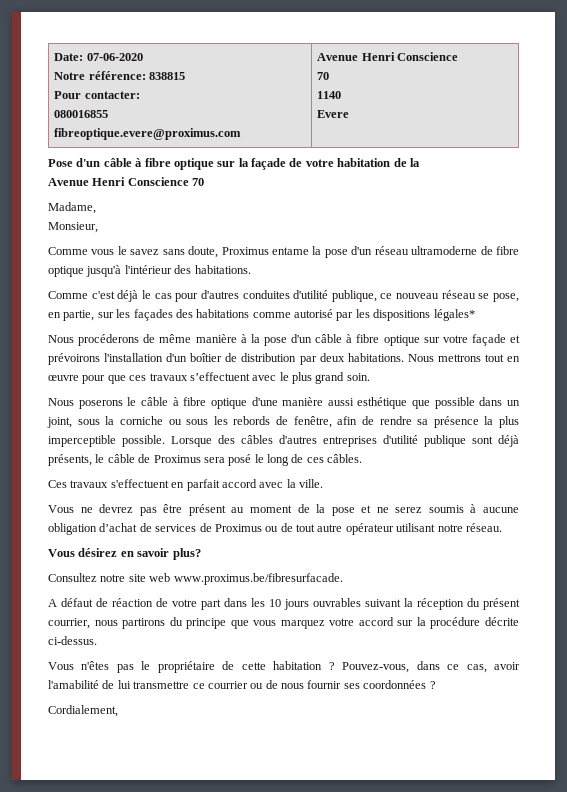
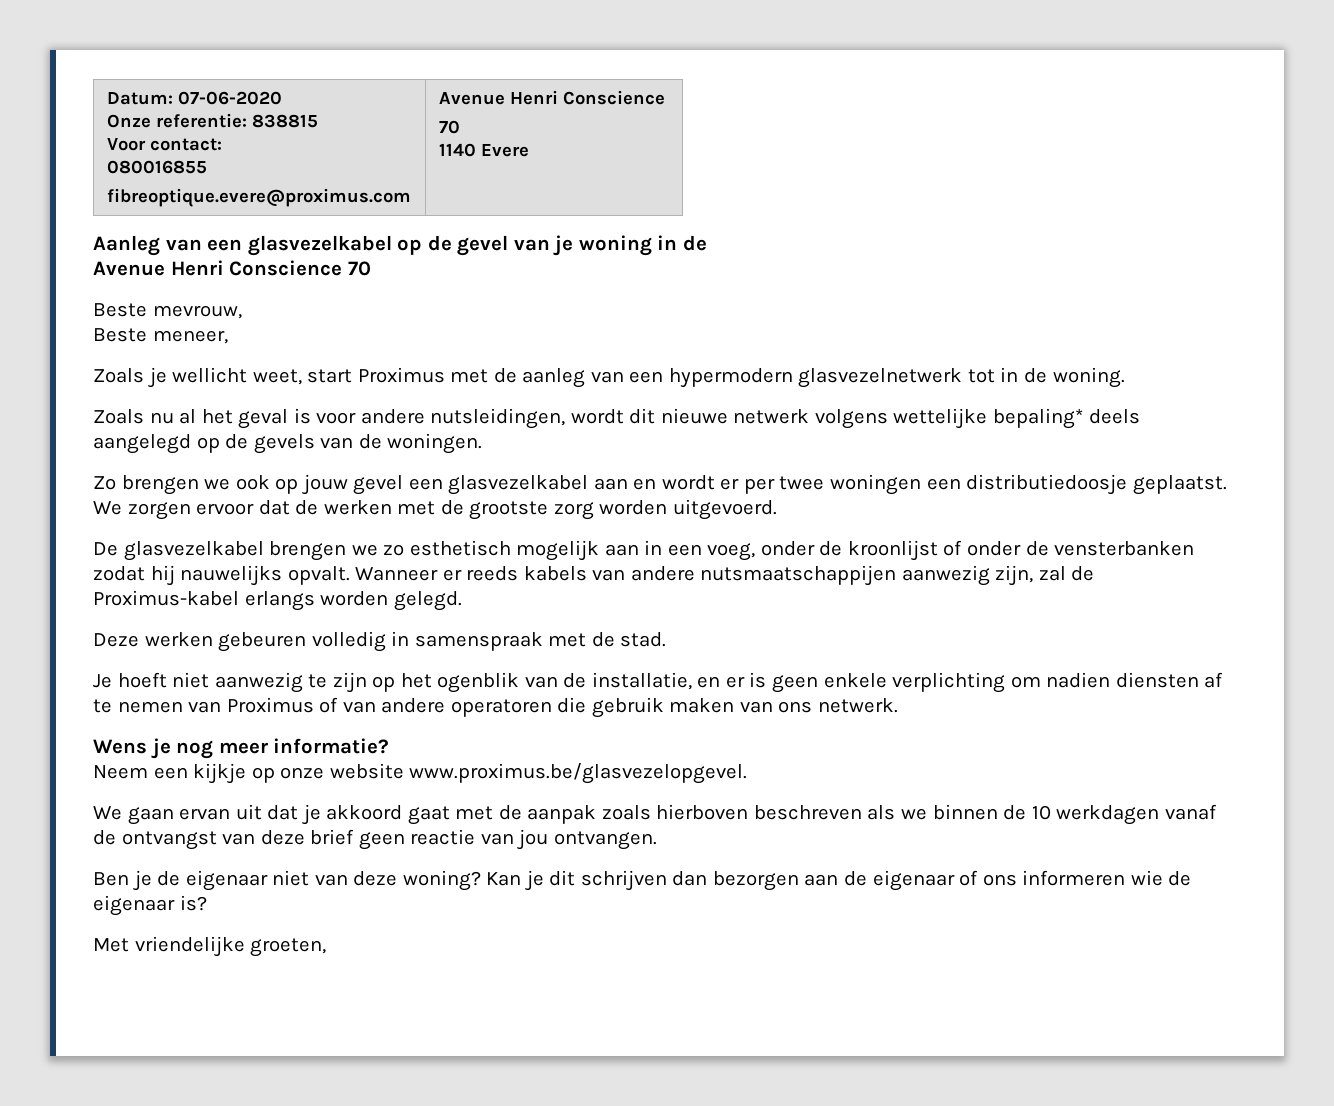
[54,53,84,61] Date: -> [106,92,173,105] Datum:
[54,71,146,80] Notre référence: -> [106,113,247,128] Onze referentie:
[54,91,140,99] Pour contacter: -> [106,138,222,151] Voor contact:
(342, 95) // -> (476, 150) none
[48,158,420,170] Pose d'un câble à fibre optique sur la façade de votre habitation de la -> [93,235,707,256] Aanleg van een glasvezelkabel op de gevel van je woning in de
[48,202,96,214] [48,222,98,233] [48,246,520,258] [48,265,251,277] [48,290,520,302] [48,309,475,321] [48,334,520,346] [48,353,520,365] [48,372,370,384] [48,397,521,409] [47,416,519,428] [48,435,519,447] [48,454,363,466] [48,479,323,491] [48,504,519,516] [48,523,502,535] [48,548,201,560] [48,573,343,585] [48,598,520,610] [48,617,520,629] [48,636,97,645] [48,661,520,673] [48,680,436,689] [48,705,118,717] Madame, // Monsieur, // Comme vous le savez sans doute, Proximus entame la pose d'un réseau ultramoderne de fibre optique jusqu'à l'intérieur des habitations. // Comme c'est déjà le cas pour d'autres conduites d'utilité publique, ce nouveau réseau se pose, en partie, sur les façades des habitations comme autorisé par les dispositions légales* // Nous procéderons de même manière à la pose d'un câble à fibre optique sur votre façade et prévoirons l'installation d'un boîtier de distribution par deux habitations. Nous mettrons tout en œuvre pour que ces travaux s’effectuent avec le plus grand soin. // Nous poserons le câble à fibre optique d'une manière aussi esthétique que possible dans un joint, sous la corniche ou sous les rebords de fenêtre, afin de rendre sa présence la plus imperceptible possible. Lorsque des câbles d'autres entreprises d'utilité publique sont déjà présents, le câble de Proximus sera posé le long de ces câbles. // Ces travaux s'effectuent en parfait accord avec la ville. // Vous ne devrez pas être présent au moment de la pose et ne serez soumis à aucune obligation d’achat de services de Proximus ou de tout autre opérateur utilisant notre réseau. // Vous désirez en savoir plus? // Consultez notre site web www.proximus.be/fibresurfacade. // A défaut de réaction de votre part dans les 10 jours ouvrables suivant la réception du présent courrier, nous partirons du principe que vous marquez votre accord sur la procédure décrite ci-dessus. // Vous n'êtes pas le propriétaire de cette habitation ? Pouvez-vous, dans ce cas, avoir l'amabilité de lui transmettre ce courrier ou de nous fournir ses coordonnées ? // Cordialement, -> [93,303,242,319] [93,328,228,344] [93,367,1125,388] [93,408,1140,429] [93,433,483,454] [93,474,1227,495] [93,499,777,520] [93,540,1195,561] [93,565,1095,586] [93,590,462,611] [93,631,667,652] [93,672,1224,693] [93,697,898,718] [93,738,390,759] [93,763,748,784] [93,804,1217,825] [93,829,657,850] [93,870,1192,891] [93,895,207,916] [93,936,327,957] Beste mevrouw, // Beste meneer, // Zoals je wellicht weet, start Proximus met de aanleg van een hypermodern glasvezelnetwerk tot in de woning. // Zoals nu al het geval is voor andere nutsleidingen, wordt dit nieuwe netwerk volgens wettelijke bepaling* deels aangelegd op de gevels van de woningen. // Zo brengen we ook op jouw gevel een glasvezelkabel aan en wordt er per twee woningen een distributiedoosje geplaatst. We zorgen ervoor dat de werken met de grootste zorg worden uitgevoerd. // De glasvezelkabel brengen we zo esthetisch mogelijk aan in een voeg, onder de kroonlijst of onder de vensterbanken zodat hij nauwelijks opvalt. Wanneer er reeds kabels van andere nutsmaatschappijen aanwezig zijn, zal de Proximus-kabel erlangs worden gelegd. // Deze werken gebeuren volledig in samenspraak met de stad. // Je hoeft niet aanwezig te zijn op het ogenblik van de installatie, en er is geen enkele verplichting om nadien diensten af te nemen van Proximus of van andere operatoren die gebruik maken van ons netwerk. // Wens je nog meer informatie? // Neem een kijkje op onze website www.proximus.be/glasvezelopgevel. // We gaan ervan uit dat je akkoord gaat met de aanpak zoals hierboven beschreven als we binnen de 10 werkdagen vanaf de ontvangst van deze brief geen reactie van jou ontvangen. // Ben je de eigenaar niet van deze woning? Kan je dit schrijven dan bezorgen aan de eigenaar of ons informeren wie de eigenaar is? // Met vriendelijke groeten,

